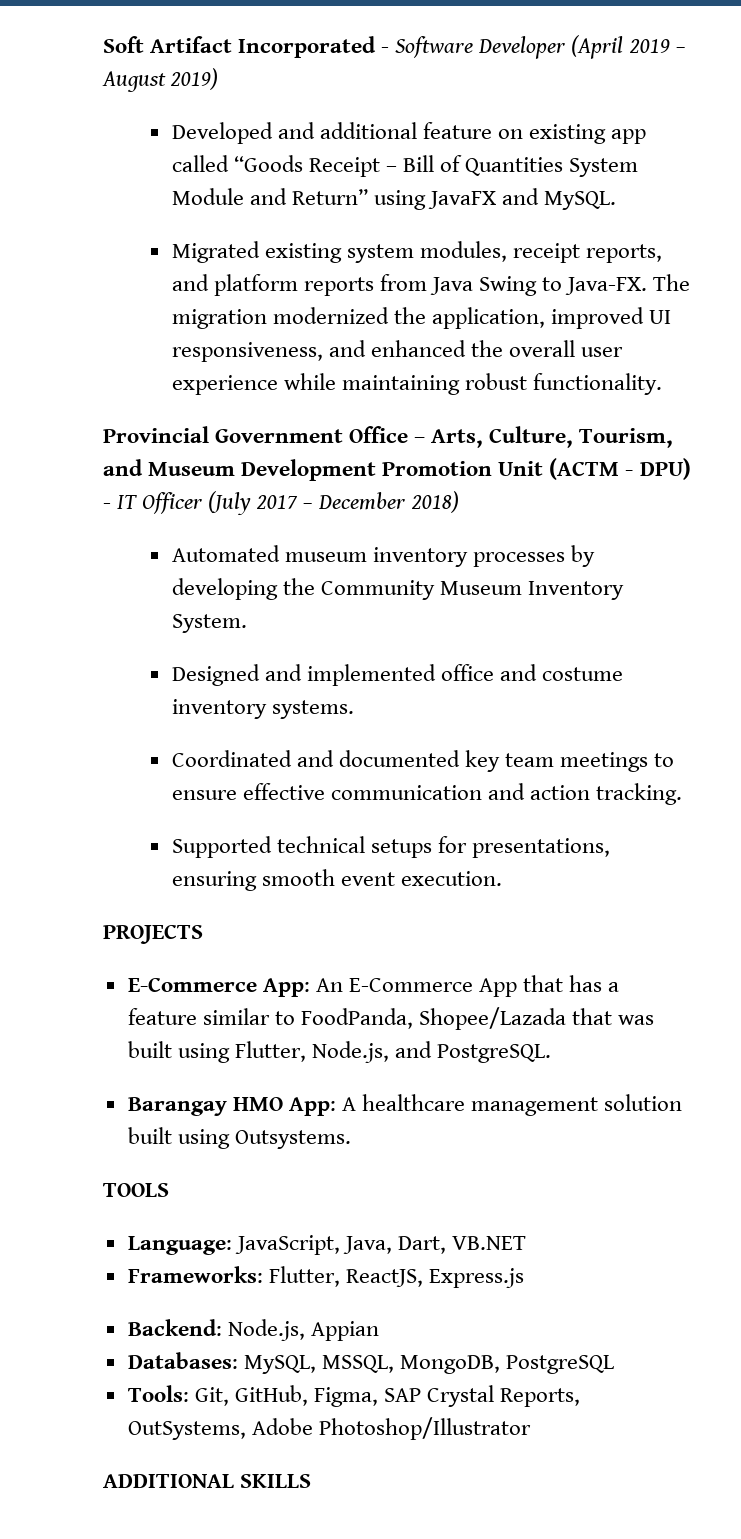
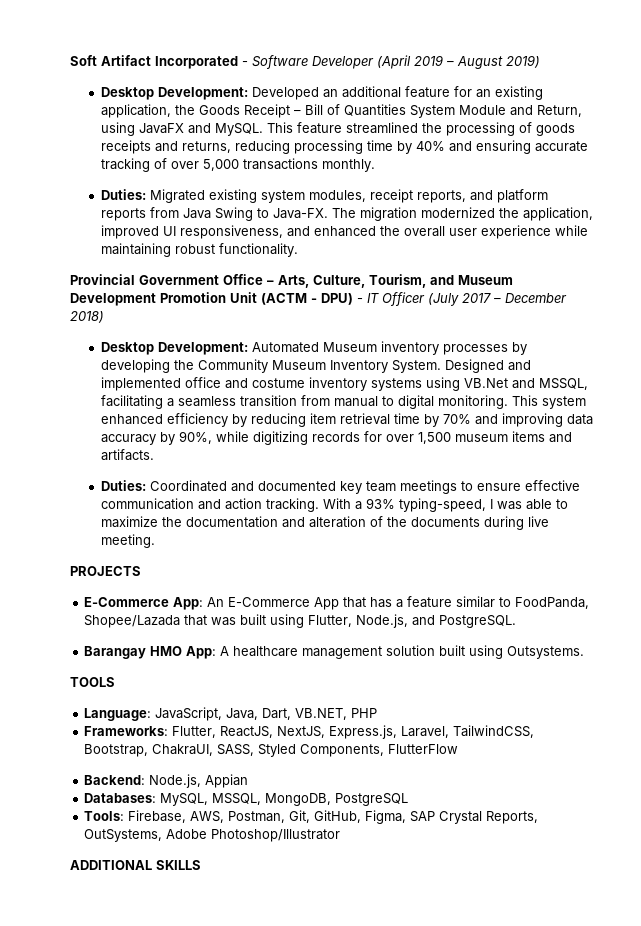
[171,122,647,144] [171,155,303,172] Developed and additional feature on existing app called “Goods -> [100,86,543,100] [100,104,240,118] Desktop Development: Developed an additional feature for an existing application, the Goods
[291,189,368,205] Return” -> [536,105,582,117] Return,
(617, 200) // -> [266,122,575,136] [100,140,588,154] [100,158,375,172] [100,189,146,200] This feature streamlined the processing of goods receipts and returns, reducing processing time by 40% and ensuring accurate tracking of over 5,000 transactions monthly. // Duties:
[171,545,367,562] Automated museum -> [100,342,377,355] Desktop Development: Automated Museum
(247, 623) // -> (441, 366) none
[271,700,354,719] systems. // -> [370,377,588,391] [100,395,586,409] [100,413,593,427] [100,431,572,445] [100,449,154,461] [100,480,146,491] systems using VB.Net and MSSQL, facilitating a seamless transition from manual to digital monitoring. This system enhanced efficiency by reducing item retrieval time by 70% and improving data accuracy by 90%, while digitizing records for over 1,500 museum items and artifacts. // Duties:
[171,836,610,858] [171,869,502,891] // Supported technical setups for presentations, ensuring smooth event execution. -> [322,498,568,512] [100,516,549,530] [100,534,155,548] With a 93% typing-speed, I was able to maximize the documentation and alteration of the documents during live meeting.
[452,1236,527,1250] VB.NET -> [295,708,378,720] VB.NET, PHP
[428,1268,524,1288] Express.js -> [277,725,535,739] [84,744,459,757] NextJS, Express.js, Laravel, TailwindCSS, Bootstrap, ChakraUI, SASS, Styled Components, FlutterFlow
(189, 1393) none -> [128,810,286,823] Firebase, AWS, Postman,

